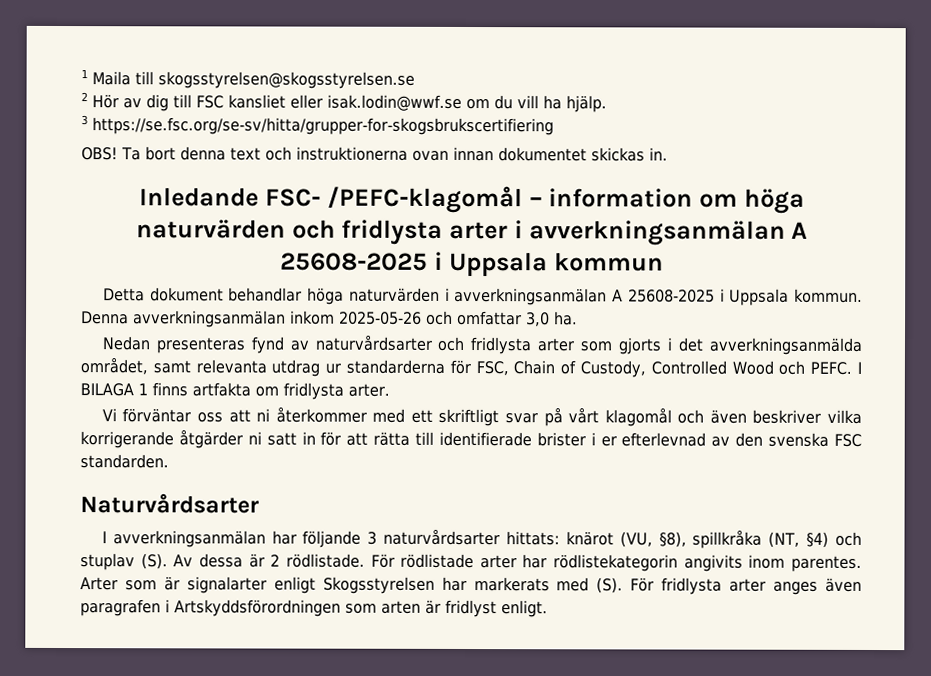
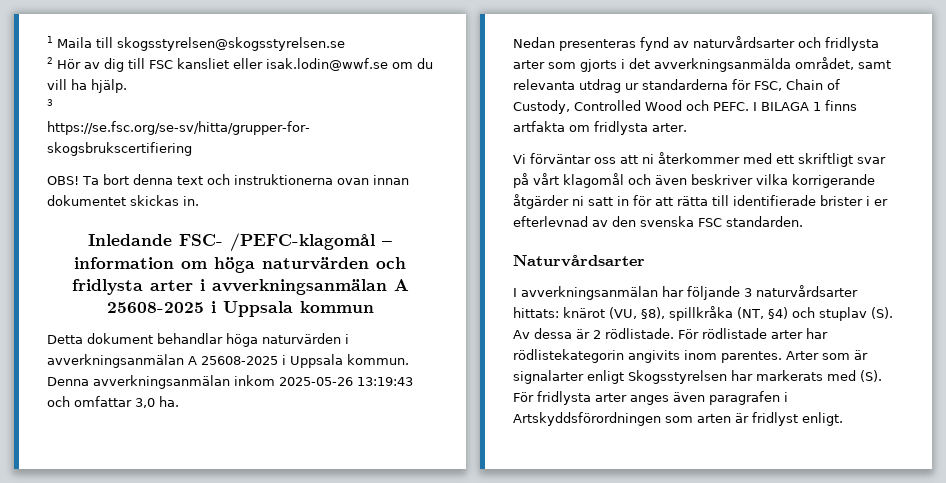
(422, 318) none -> [357,377,413,386] 13:19:43

